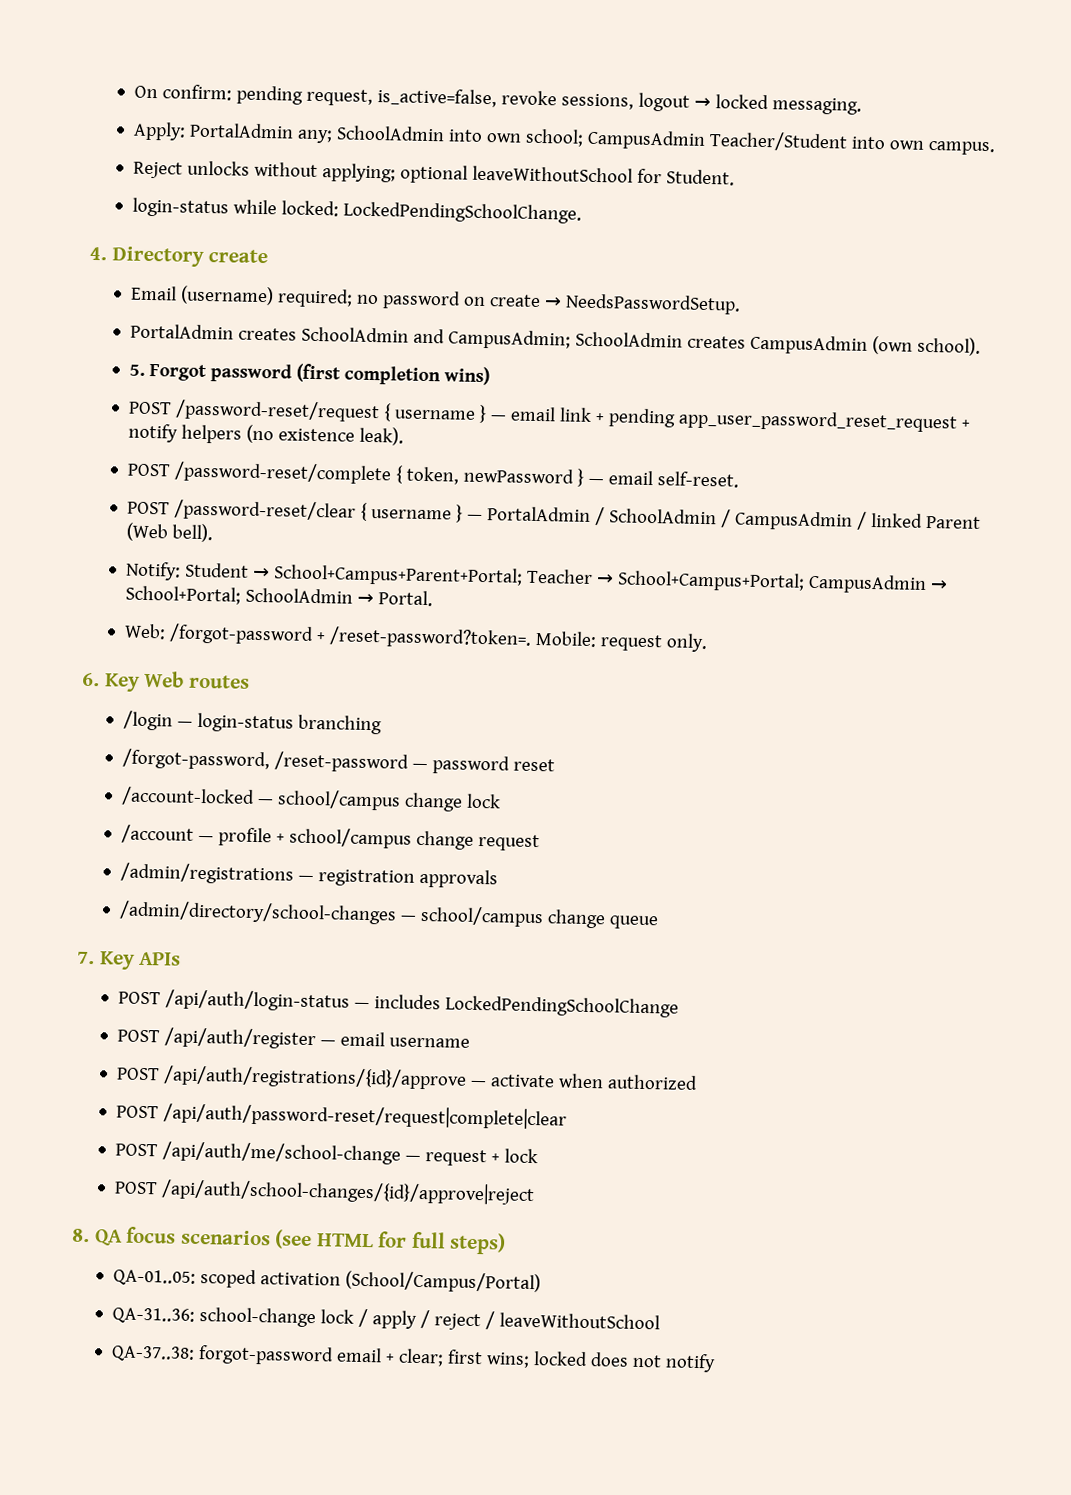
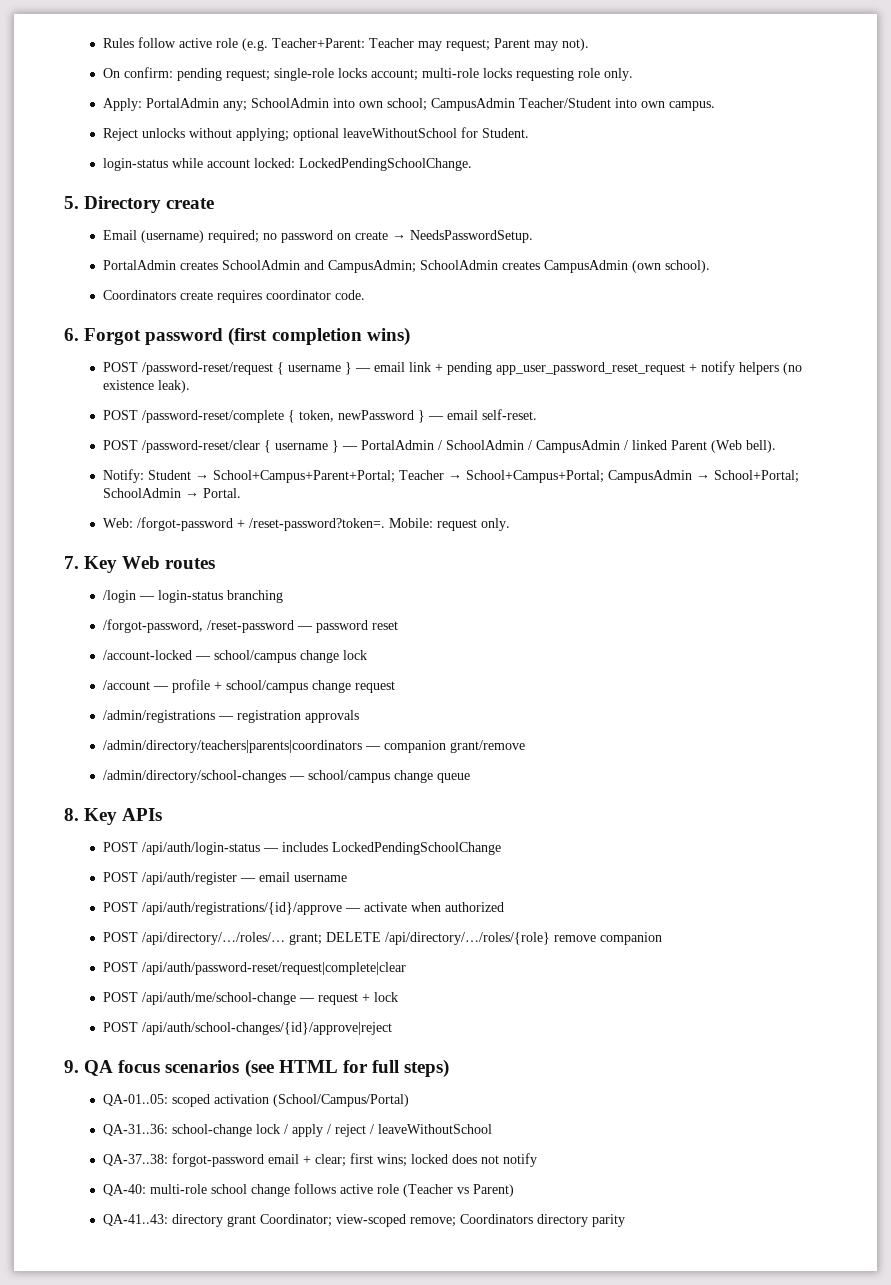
[134,84,863,115] On confirm: pending request, is_active=false, revoke sessions, logout → locked messaging. -> [103,37,590,51] [103,67,634,81] Rules follow active role (e.g. Teacher+Parent: Teacher may request; Parent may not). // On confirm: pending request; single-role locks account; multi-role locks requesting role only.
(278, 207) none -> [207,159,251,168] account
[89,246,107,261] 4. -> [64,196,79,209] 5.
[129,364,146,376] 5. -> [103,290,366,303] [64,328,79,341] Coordinators create requires coordinator code. // 6.
[82,672,100,687] 6. -> [64,556,79,569] 7.
(499, 878) none -> [103,740,526,753] // /admin/directory/teachers|parents|coordinators — companion grant/remove
[77,951,95,965] 7. -> [64,808,79,821] 8.
(699, 1082) none -> [103,932,663,945] // POST /api/directory/…/roles/… grant; DELETE /api/directory/…/roles/{role} remove companion
[72,1228,90,1243] 8. -> [64,1060,79,1073] 9.
(717, 1363) none -> [103,1183,515,1197] [103,1214,626,1227] // QA-40: multi-role school change follows active role (Teacher vs Parent) // QA-41..43: directory grant Coordinator; view-scoped remove; Coordinators directory parity

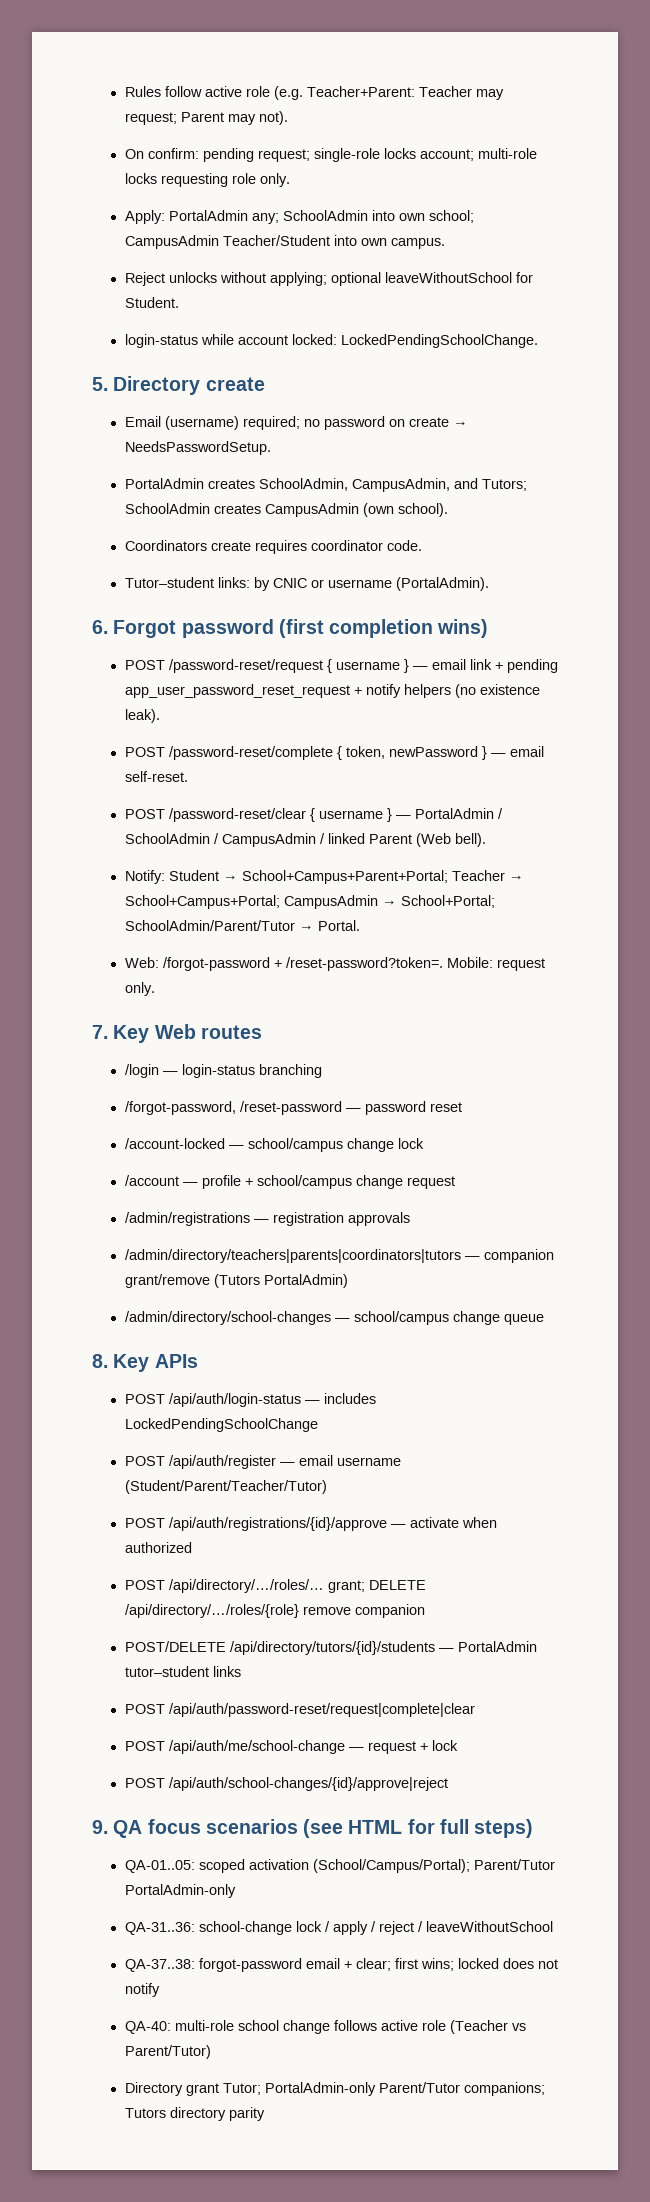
[222,260,417,273] SchoolAdmin and CampusAdmin; -> [258,478,527,492] SchoolAdmin, CampusAdmin, and Tutors;
(366, 295) none -> [124,577,489,591] // Tutor–student links: by CNIC or username (PortalAdmin).
[103,488,182,498] SchoolAdmin -> [124,920,295,931] SchoolAdmin/Parent/Tutor
[103,740,363,753] /admin/directory/teachers|parents|coordinators -> [124,1249,461,1263] /admin/directory/teachers|parents|coordinators|tutors
(526, 746) none -> [213,1274,348,1288] (Tutors PortalAdmin)
(348, 878) none -> [124,1480,327,1494] (Student/Parent/Teacher/Tutor)
(663, 938) none -> [124,1641,537,1655] [124,1666,241,1677] // POST/DELETE /api/directory/tutors/{id}/students — PortalAdmin tutor–student links
[273,1094,410,1107] (School/Campus/Portal) -> [312,1859,555,1873] [124,1884,236,1898] (School/Campus/Portal); Parent/Tutor PortalAdmin-only
[473,1184,515,1197] [103,1214,534,1227] Parent) // QA-41..43: directory grant Coordinator; view-scoped remove; Coordinators -> [124,2045,211,2059] [124,2082,545,2096] [124,2108,166,2118] Parent/Tutor) // Directory grant Tutor; PortalAdmin-only Parent/Tutor companions; Tutors

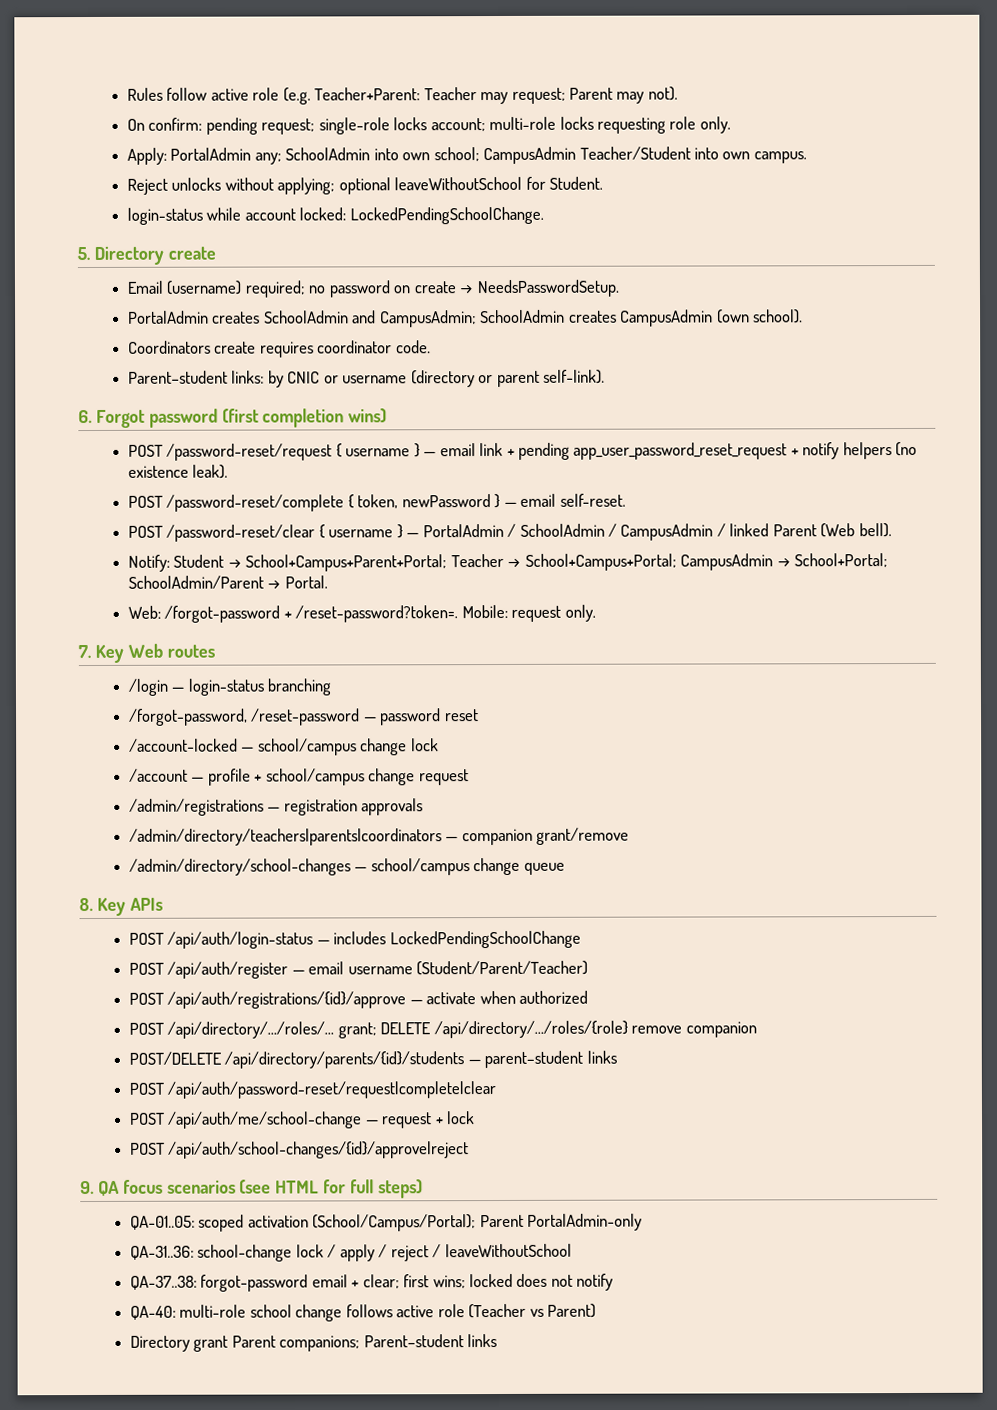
[258,478,527,492] SchoolAdmin, CampusAdmin, and Tutors; -> [263,310,477,328] SchoolAdmin and CampusAdmin;
[124,577,214,588] Tutor–student -> [127,370,228,384] Parent–student
[395,577,489,591] (PortalAdmin). -> [410,369,605,388] (directory or parent self-link).
[124,920,295,931] SchoolAdmin/Parent/Tutor -> [127,575,264,589] SchoolAdmin/Parent
[124,1249,461,1263] /admin/directory/teachers|parents|coordinators|tutors -> [128,828,442,846] /admin/directory/teachers|parents|coordinators
[213,1274,348,1288] (Tutors PortalAdmin) -> (630, 836) none
[124,1480,327,1494] (Student/Parent/Teacher/Tutor) -> [416,960,589,976] (Student/Parent/Teacher)
[229,1641,537,1655] [124,1666,209,1677] /api/directory/tutors/{id}/students — PortalAdmin tutor–student -> [224,1050,584,1069] /api/directory/parents/{id}/students — parent–student
[473,1859,555,1870] Parent/Tutor -> [479,1214,524,1228] Parent
[124,2045,211,2059] Parent/Tutor) -> [546,1303,596,1318] Parent)
[222,2082,545,2096] [124,2107,265,2121] Tutor; PortalAdmin-only Parent/Tutor companions; Tutors directory parity -> [231,1334,498,1352] Parent companions; Parent–student links

